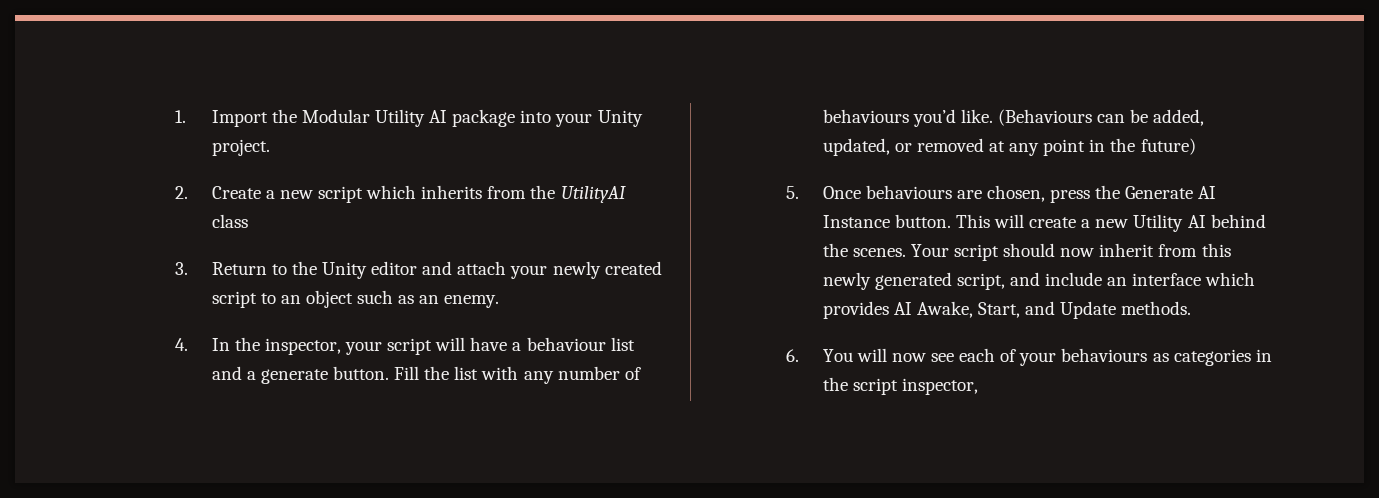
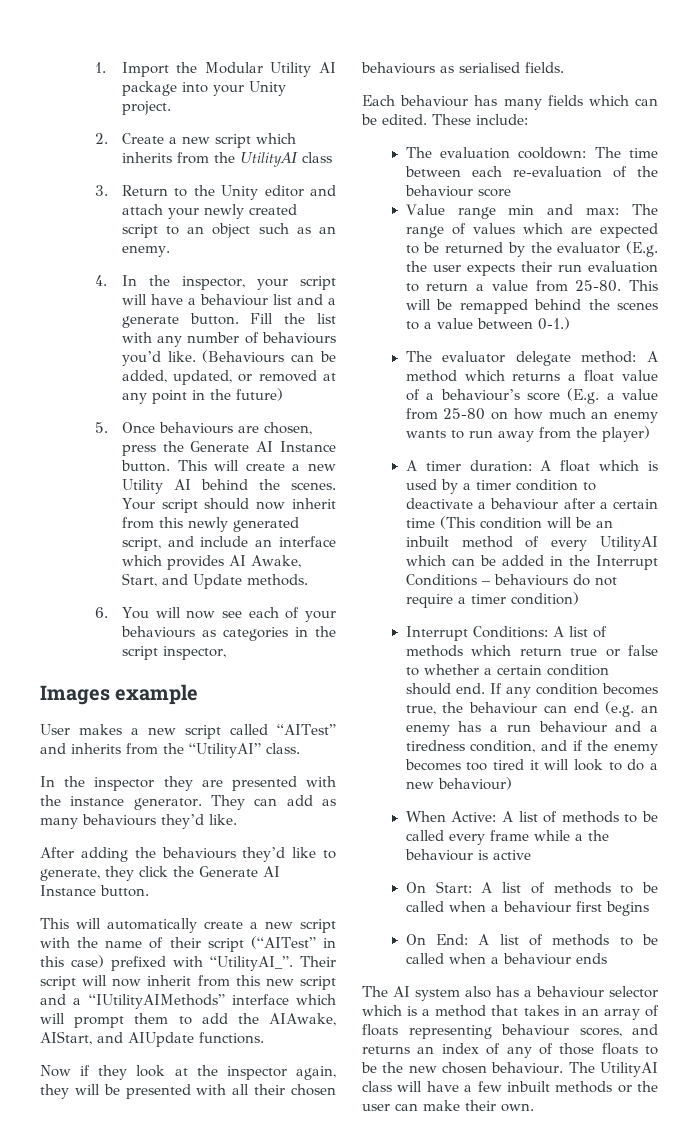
(978, 386) none -> [40,684,199,705] [40,724,337,739] [40,743,300,758] [40,776,336,791] [40,795,336,810] [40,814,237,829] [40,847,336,862] [40,866,280,881] [40,885,149,897] [40,918,336,933] [40,936,336,952] [40,955,336,971] [40,975,336,990] [40,994,336,1009] [40,1013,337,1028] [40,1031,264,1047] [40,1065,336,1080] [40,1084,336,1099] [361,62,564,74] [362,95,658,110] [361,114,528,125] [405,147,658,159] [404,166,658,178] [404,185,511,197] [405,204,658,219] [405,223,658,238] [405,241,658,257] [405,261,658,276] [405,280,658,292] [405,299,658,314] [405,317,570,330] [405,351,658,366] [405,370,658,382] [405,388,658,404] [405,408,658,423] [405,426,650,442] [405,460,658,472] [405,479,596,494] [405,498,658,510] [405,516,613,529] [405,536,658,551] [405,555,658,570] [405,574,617,586] [405,592,579,608] [405,626,607,641] [405,645,658,657] [405,664,609,676] [405,683,658,698] [405,701,658,717] [405,721,658,736] [405,740,658,755] [404,759,658,771] [405,777,512,790] [405,811,658,823] [405,830,609,845] [404,849,531,861] [405,881,658,894] [405,901,649,916] [405,934,658,946] [405,953,607,965] [362,986,658,1001] [362,1005,659,1020] [362,1024,658,1039] [362,1043,658,1058] [361,1062,658,1077] [362,1081,658,1093] [362,1100,534,1112] // Images example // User makes a new script called “AITest” and inherits from the “UtilityAI” class. // In the inspector they are presented with the instance generator. They can add as many behaviours they’d like. // After adding the behaviours they’d like to generate, they click the Generate AI Instance button. // This will automatically create a new script with the name of their script (“AITest” in this case) prefixed with “UtilityAI_”. Their script will now inherit from this new script and a “IUtilityAIMethods” interface which will prompt them to add the AIAwake, AIStart, and AIUpdate functions. // Now if they look at the inspector again, they will be presented with all their chosen behaviours as serialised fields. // Each behaviour has many fields which can be edited. These include: // The evaluation cooldown: The time between each re-evaluation of the behaviour score // Value range min and max: The range of values which are expected to be returned by the evaluator (E.g. the user expects their run evaluation to return a value from 25-80. This will be remapped behind the scenes to a value between 0-1.) // The evaluator delegate method: A method which returns a float value of a behaviour’s score (E.g. a value from 25-80 on how much an enemy wants to run away from the player) // A timer duration: A float which is used by a timer condition to deactivate a behaviour after a certain time (This condition will be an inbuilt method of every UtilityAI which can be added in the Interrupt Conditions – behaviours do not require a timer condition) // Interrupt Conditions: A list of methods which return true or false to whether a certain condition should end. If any condition becomes true, the behaviour can end (e.g. an enemy has a run behaviour and a tiredness condition, and if the enemy becomes too tired it will look to do a new behaviour) // When Active: A list of methods to be called every frame while a the behaviour is active // On Start: A list of methods to be called when a behaviour first begins // On End: A list of methods to be called when a behaviour ends // The AI system also has a behaviour selector which is a method that takes in an array of floats representing behaviour scores, and returns an index of any of those floats to be the new chosen behaviour. The UtilityAI class will have a few inbuilt methods or the user can make their own.

